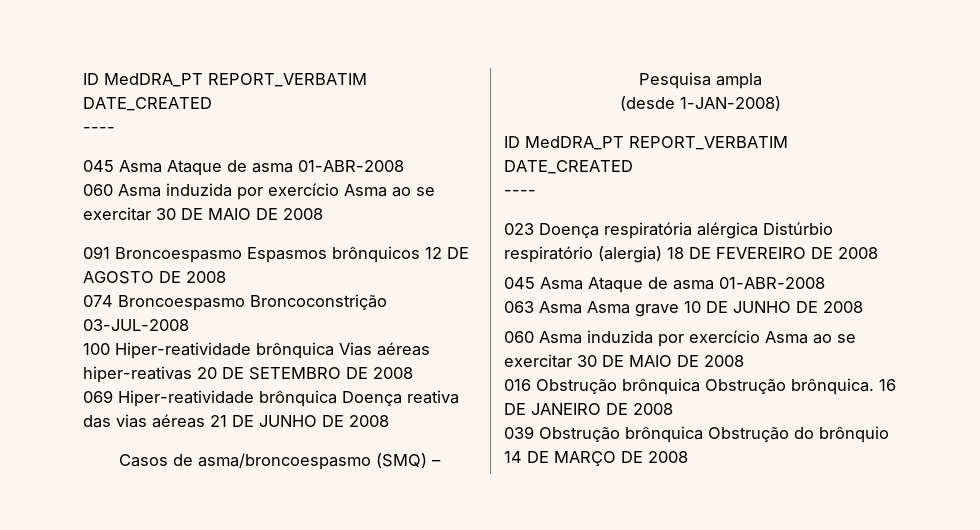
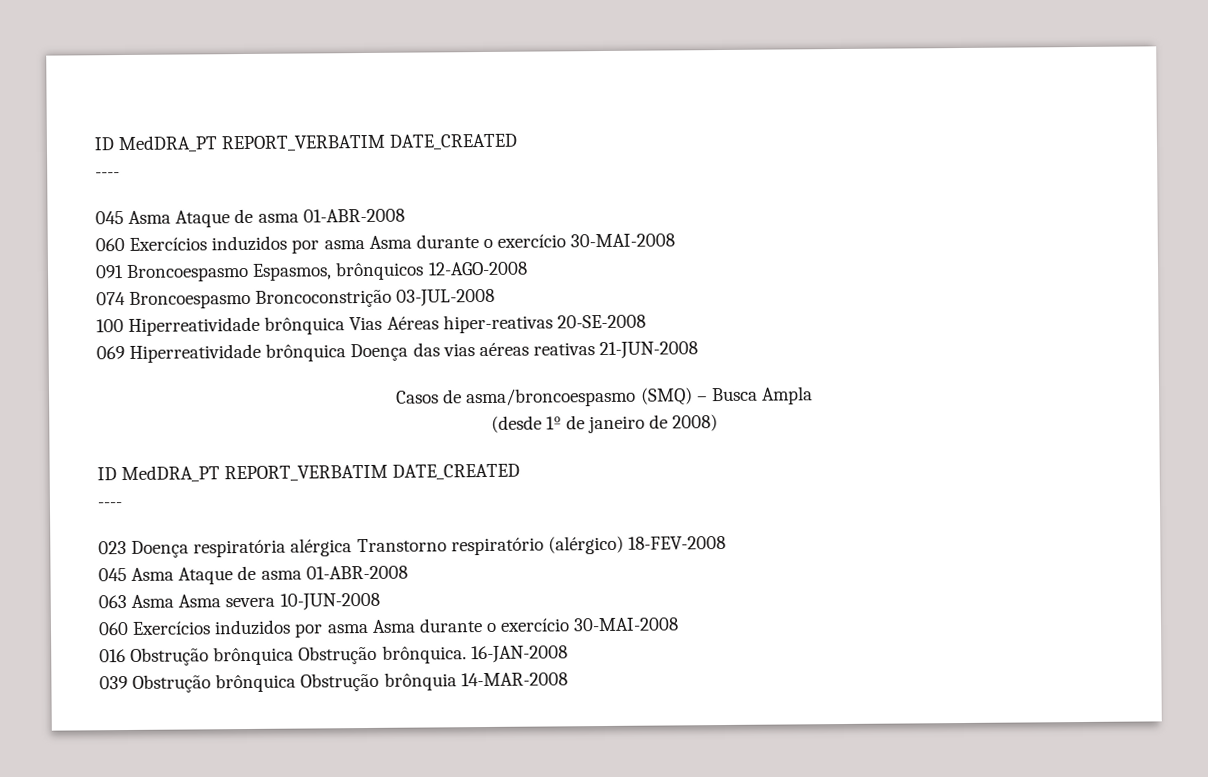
[118,183,435,200] [83,207,323,221] [83,246,469,263] [83,271,226,284] Asma induzida por exercício Asma ao se exercitar 30 DE MAIO DE 2008 // 091 Broncoespasmo Espasmos brônquicos 12 DE AGOSTO DE 2008 -> [129,233,676,254] [95,261,528,282] Exercícios induzidos por asma Asma durante o exercício 30-MAI-2008 // 091 Broncoespasmo Espasmos, brônquicos 12-AGO-2008
[115,342,251,359] Hiper-reatividade -> [128,316,261,336] Hiperreatividade
[377,342,430,356] [83,366,413,383] aéreas hiper-reativas 20 DE SETEMBRO DE 2008 -> [386,314,646,334] Aéreas hiper-reativas 20-SE-2008
[118,390,254,407] Hiper-reatividade -> [129,343,262,363] Hiperreatividade
[407,390,459,404] reativa -> (409, 352) none
[210,415,389,427] 21 DE JUNHO DE 2008 -> [532,341,699,360] reativas 21-JUN-2008
[639,72,762,89] Pesquisa ampla -> [711,386,813,405] Busca Ampla
[680,96,781,111] 1-JAN-2008) -> [545,414,719,434] 1º de janeiro de 2008)
[763,222,833,235] [504,246,878,263] Distúrbio respiratório (alergia) 18 DE FEVEREIRO DE 2008 -> [356,535,726,556] Transtorno respiratório (alérgico) 18-FEV-2008
[635,301,863,317] [504,330,856,347] [504,354,744,368] grave 10 DE JUNHO DE 2008 // 060 Asma induzida por exercício Asma ao se exercitar 30 DE MAIO DE 2008 -> [225,592,380,611] [98,617,680,638] severa 10-JUN-2008 // 060 Exercícios induzidos por asma Asma durante o exercício 30-MAI-2008
[879,379,896,391] [504,403,673,415] 16 DE JANEIRO DE 2008 -> [470,645,568,664] 16-JAN-2008
[794,426,889,443] [504,451,688,466] do brônquio 14 DE MARÇO DE 2008 -> [383,672,568,691] brônquia 14-MAR-2008

